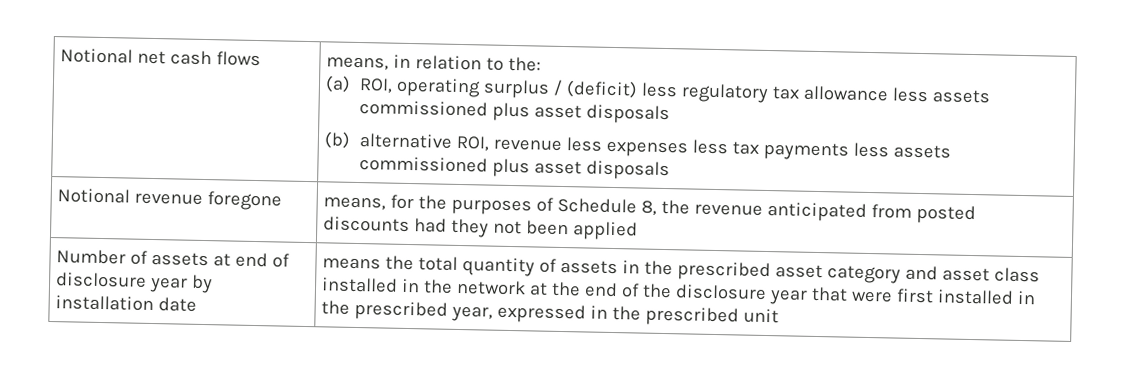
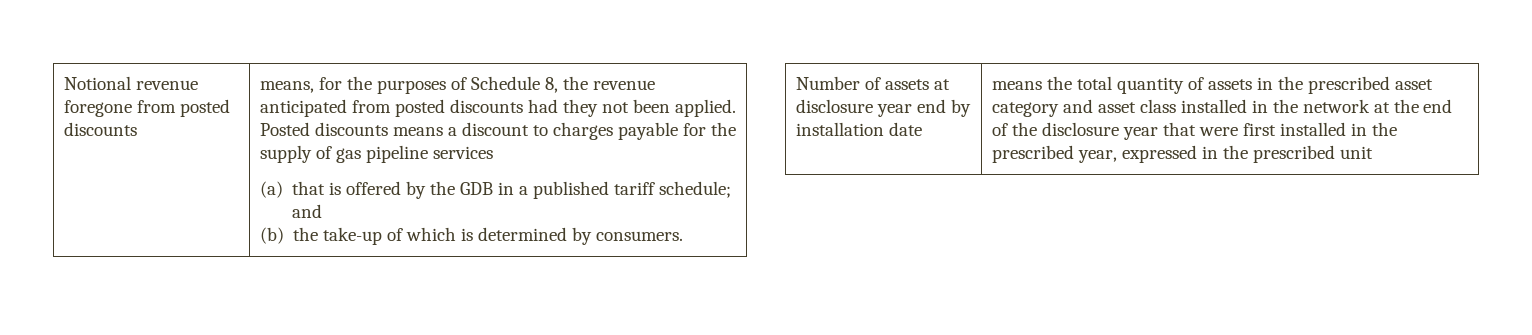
[60,48,262,67] [326,54,542,72] [325,75,991,104] [358,99,670,125] [324,131,951,161] [358,156,670,181] [57,188,131,204] Notional net cash flows | means, in relation to the: // (a) ROI, operating surplus / (deficit) less regulatory tax allowance less assets commissioned plus asset disposals // (b) alternative ROI, revenue less expenses less tax payments less assets commissioned plus asset disposals // Notional -> [63,76,131,90] Notional
(283, 201) none -> [136,99,230,117] [63,122,137,136] from posted discounts
[573,221,639,241] applied -> [674,99,736,117] [259,122,736,140] [259,145,493,163] [259,181,731,199] [291,204,322,218] [259,227,683,245] applied. Posted discounts means a discount to charges payable for the supply of gas pipeline services // (a) that is offered by the GDB in a published tariff schedule; and // (b) the take-up of which is determined by consumers.
[235,252,291,268] [56,272,189,293] end of disclosure year -> [795,99,946,117] disclosure year end

